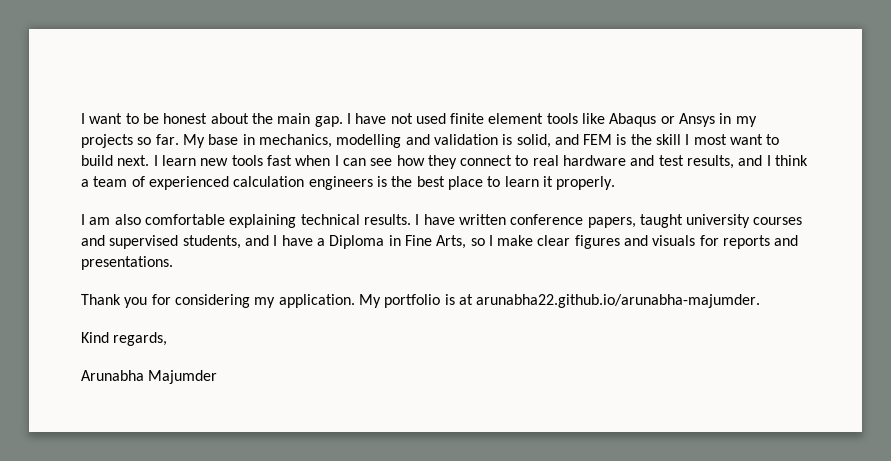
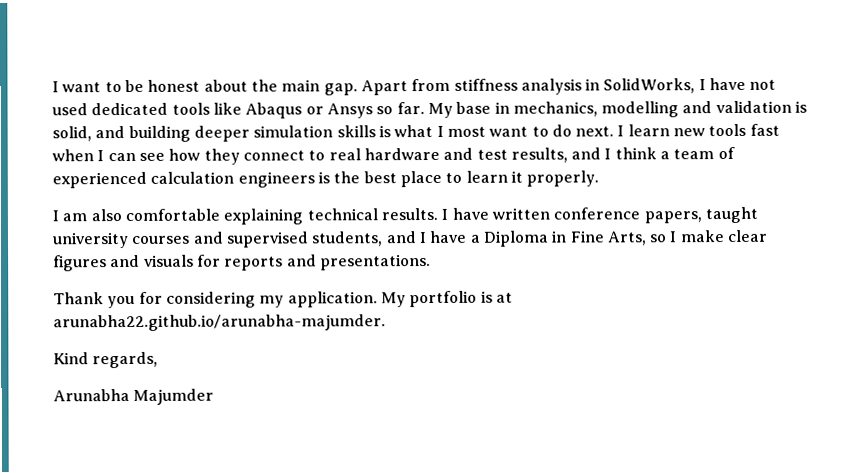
(343, 121) none -> [360,78,696,96] Apart from stiffness analysis in SolidWorks,
[450,113,544,124] finite element -> [91,102,169,116] dedicated
[719,113,757,127] [81,134,133,148] in my projects -> (373, 111) none
[583,134,682,145] FEM is the skill -> [128,124,434,143] building deeper simulation skills is what
[81,155,113,166] build -> [551,124,572,137] do

